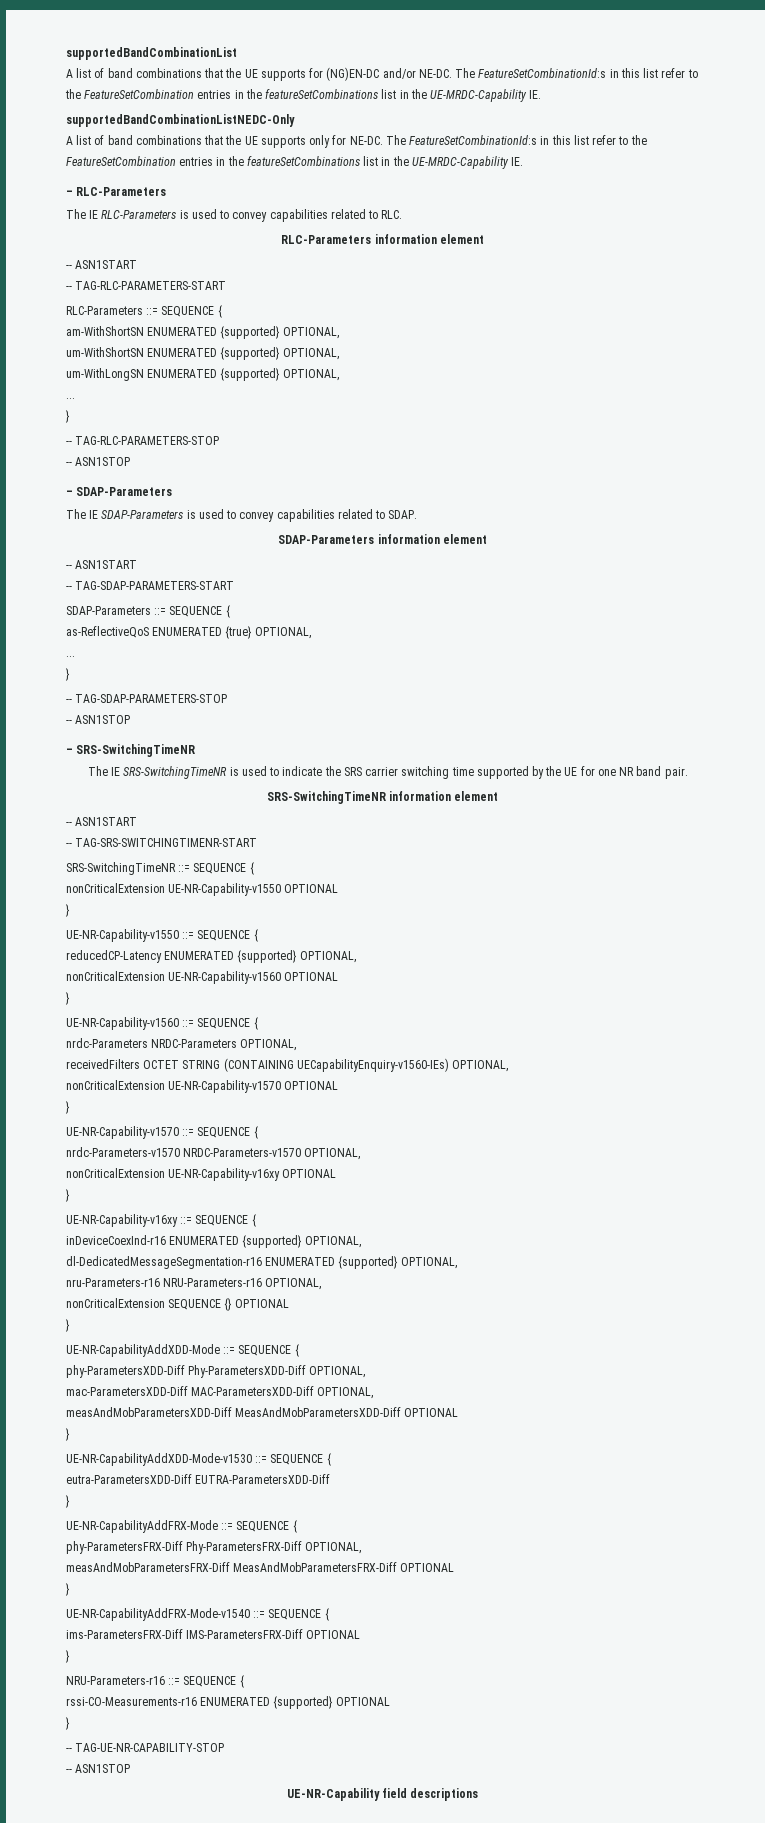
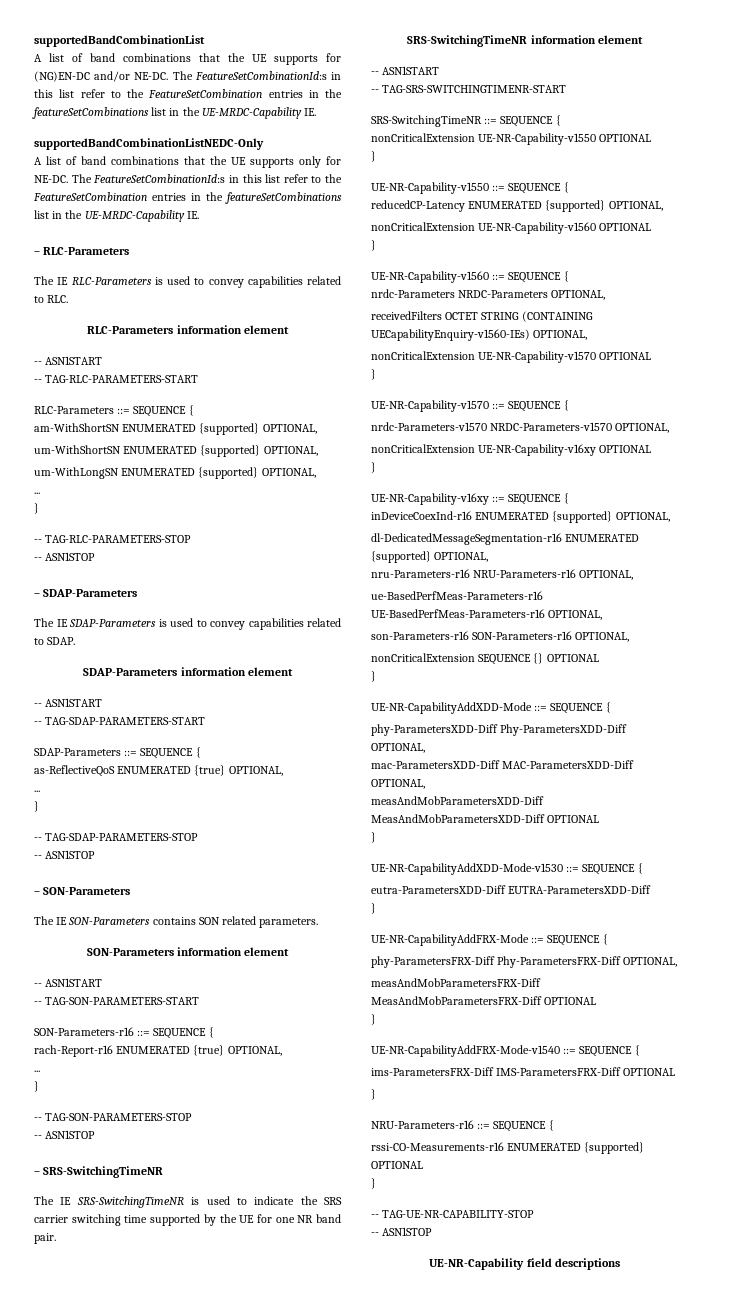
(131, 719) none -> [34,887,131,895] [34,916,319,928] [86,947,290,956] [34,978,103,987] [34,997,200,1005] [34,1027,214,1039] [34,1045,282,1057] [34,1070,40,1072] [34,1081,39,1092] [34,1113,193,1121] [34,1130,96,1139] // – SON-Parameters // The IE SON-Parameters contains SON related parameters. // SON-Parameters information element // -- ASN1START // -- TAG-SON-PARAMETERS-START // SON-Parameters-r16 ::= SEQUENCE { // rach-Report-r16 ENUMERATED {true} OPTIONAL, // ... // } // -- TAG-SON-PARAMETERS-STOP // -- ASN1STOP
(322, 1284) none -> [371,591,543,600] [371,609,603,620] [371,631,630,642] // ue-BasedPerfMeas-Parameters-r16 UE-BasedPerfMeas-Parameters-r16 OPTIONAL, // son-Parameters-r16 SON-Parameters-r16 OPTIONAL,

